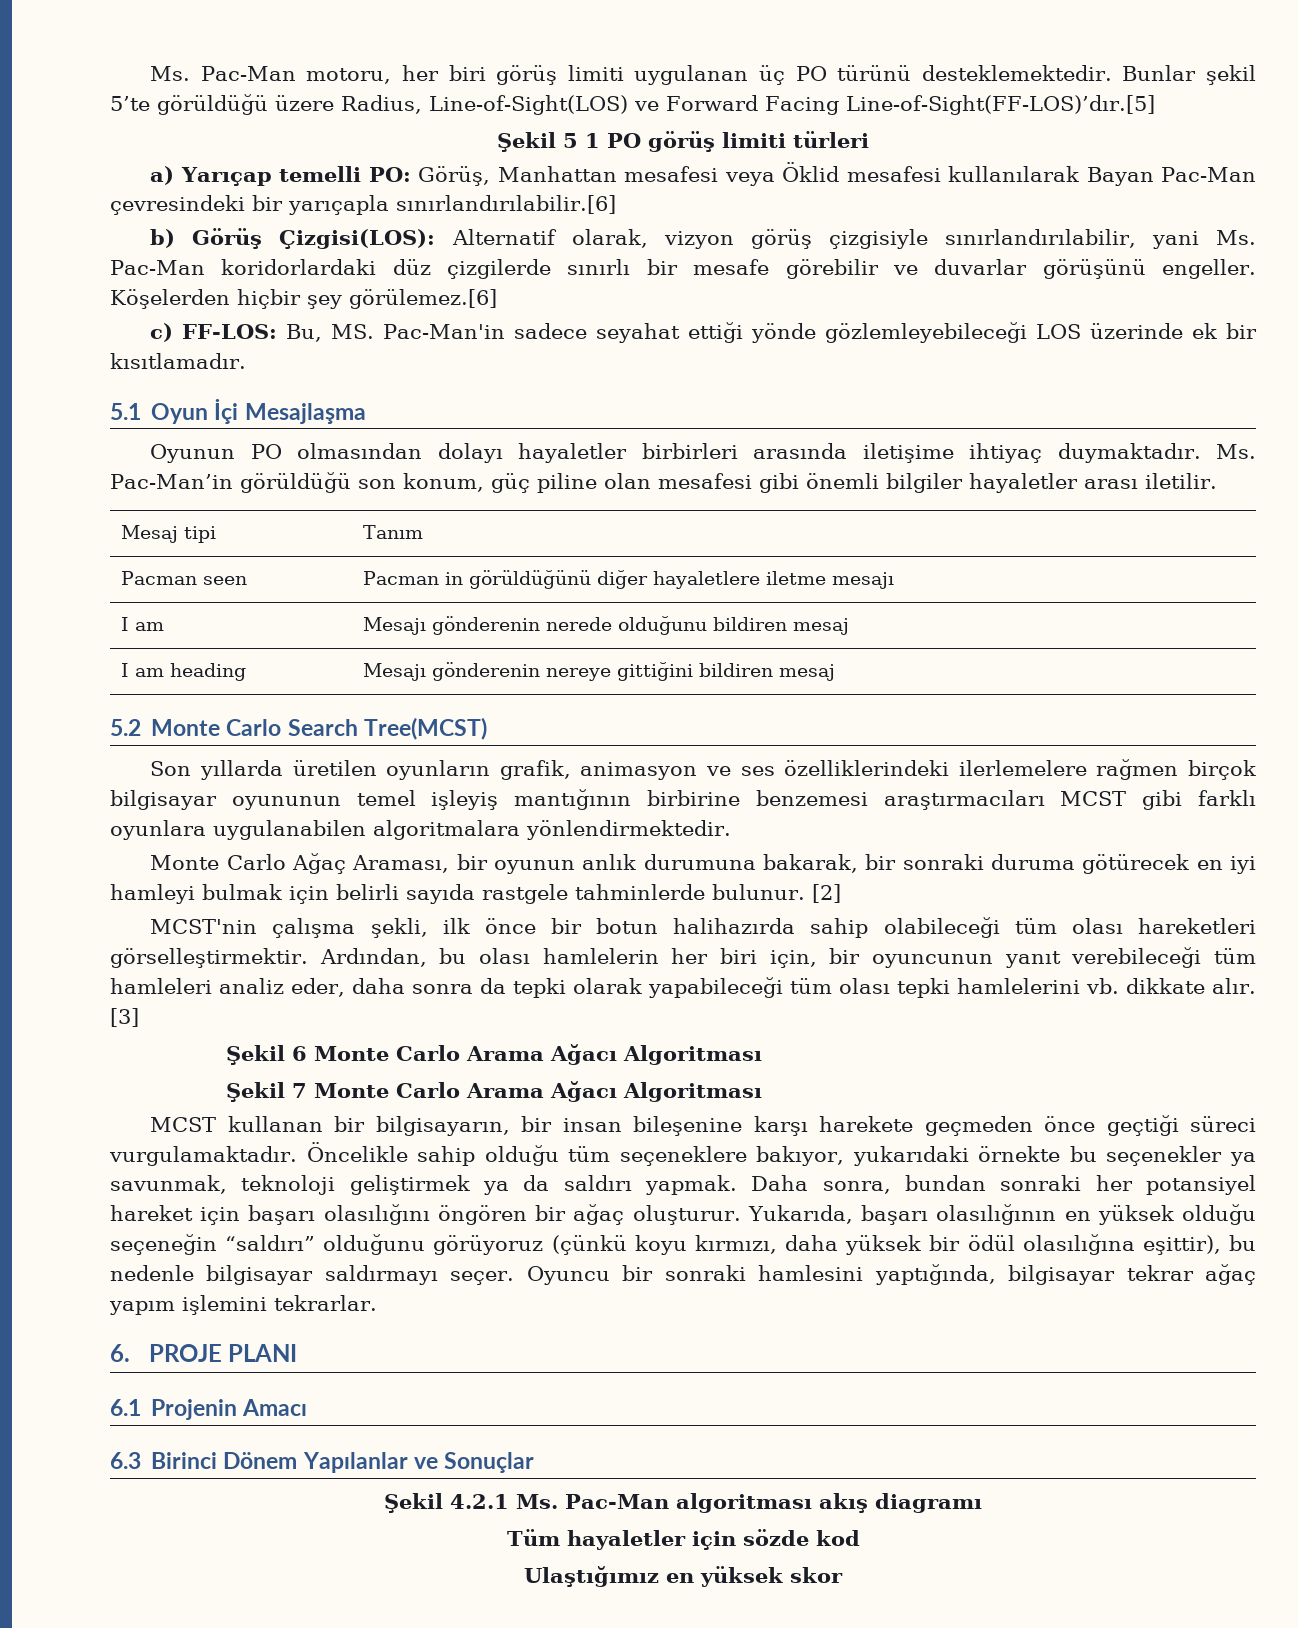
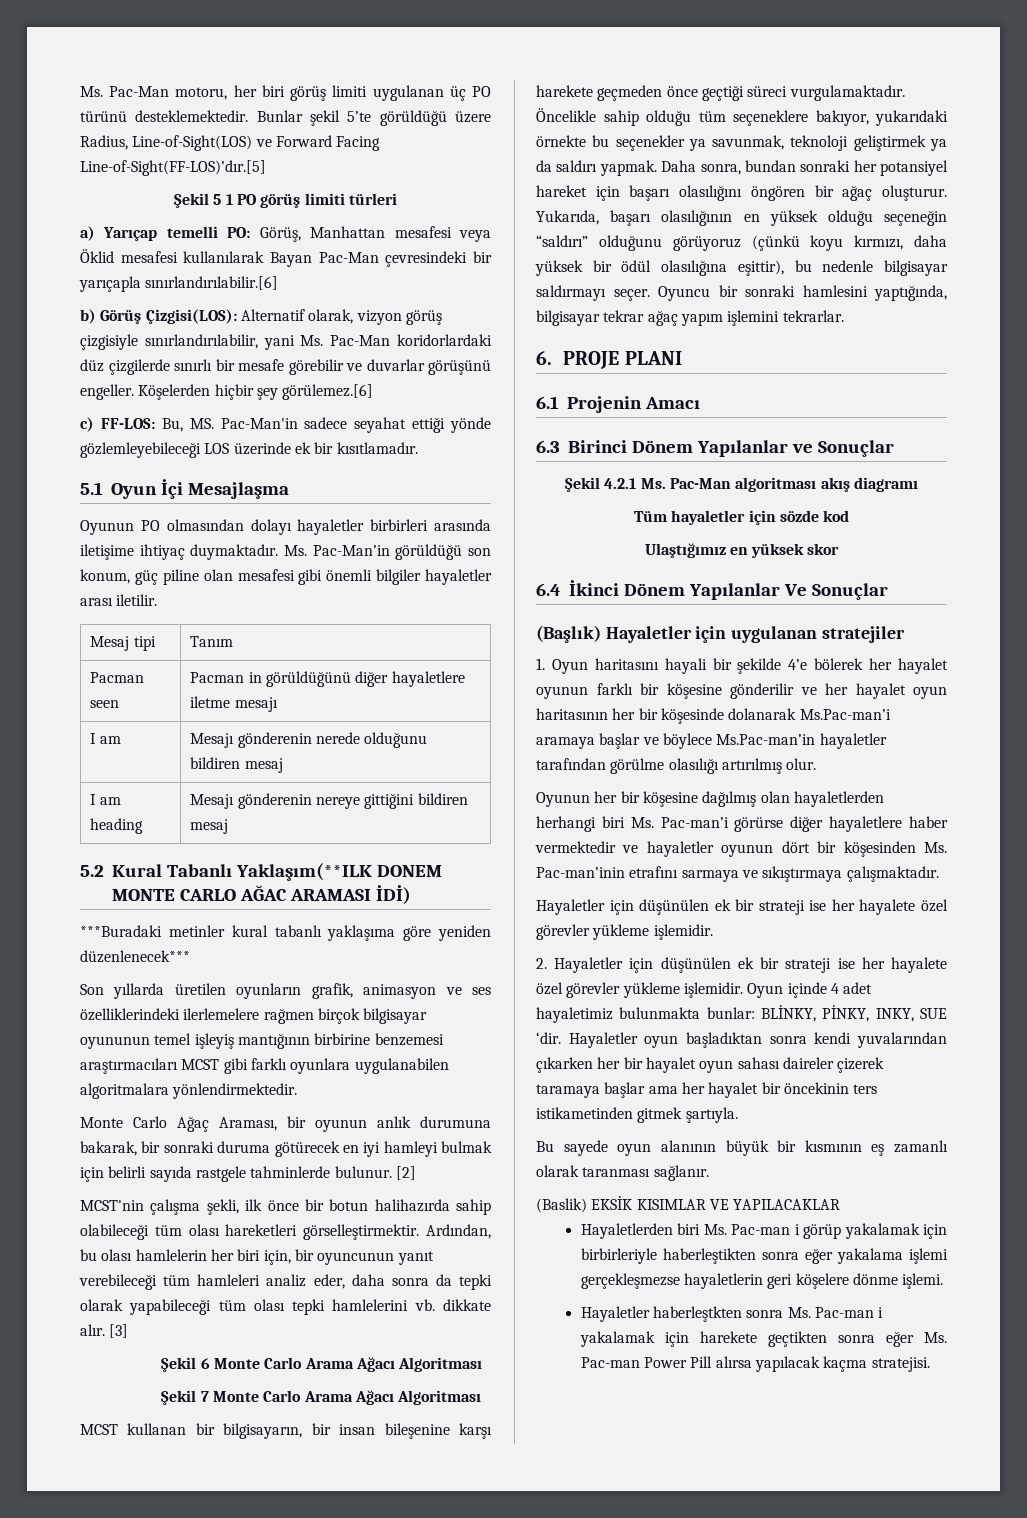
[151,717,487,740] Monte Carlo Search Tree(MCST) -> [112,863,442,881] [112,885,411,905] [80,925,491,941] [80,950,190,963] Kural Tabanlı Yaklaşım(**ILK DONEM MONTE CARLO AĞAC ARAMASI İDİ) // ***Buradaki metinler kural tabanlı yaklaşıma göre yeniden düzenlenecek***
(843, 1575) none -> [536,580,888,600] [536,625,905,643] [536,658,948,674] [536,683,947,699] [536,708,891,724] [536,733,887,749] [536,758,817,774] [536,791,884,807] [536,816,948,832] [535,841,947,857] [536,866,939,882] [536,899,948,915] [536,924,713,940] [536,957,947,973] [536,982,873,998] [536,1005,947,1023] [536,1032,948,1048] [536,1057,885,1073] [536,1082,878,1098] [536,1107,738,1123] [536,1140,948,1156] [536,1165,709,1181] [536,1196,841,1213] [580,1223,947,1239] [580,1248,948,1264] [580,1273,944,1289] [580,1306,884,1322] [579,1331,947,1347] [580,1356,930,1372] // 6.4 İkinci Dönem Yapılanlar Ve Sonuçlar // (Başlık) Hayaletler için uygulanan stratejiler // 1. Oyun haritasını hayali bir şekilde 4’e bölerek her hayalet oyunun farklı bir köşesine gönderilir ve her hayalet oyun haritasının her bir köşesinde dolanarak Ms.Pac-man’i aramaya başlar ve böylece Ms.Pac-man’in hayaletler tarafından görülme olasılığı artırılmış olur. // Oyunun her bir köşesine dağılmış olan hayaletlerden herhangi biri Ms. Pac-man’i görürse diğer hayaletlere haber vermektedir ve hayaletler oyunun dört bir köşesinden Ms. Pac-man’inin etrafını sarmaya ve sıkıştırmaya çalışmaktadır. // Hayaletler için düşünülen ek bir strateji ise her hayalete özel görevler yükleme işlemidir. // 2. Hayaletler için düşünülen ek bir strateji ise her hayalete özel görevler yükleme işlemidir. Oyun içinde 4 adet hayaletimiz bulunmakta bunlar: BLİNKY, PİNKY, INKY, SUE ‘dir. Hayaletler oyun başladıktan sonra kendi yuvalarından çıkarken her bir hayalet oyun sahası daireler çizerek taramaya başlar ama her hayalet bir öncekinin ters istikametinden gitmek şartıyla. // Bu sayede oyun alanının büyük bir kısmının eş zamanlı olarak taranması sağlanır. // (Baslik) EKSİK KISIMLAR VE YAPILACAKLAR // Hayaletlerden biri Ms. Pac-man i görüp yakalamak için birbirleriyle haberleştikten sonra eğer yakalama işlemi gerçekleşmezse hayaletlerin geri köşelere dönme işlemi. // Hayaletler haberleştkten sonra Ms. Pac-man i yakalamak için harekete geçtikten sonra eğer Ms. Pac-man Power Pill alırsa yapılacak kaçma stratejisi.

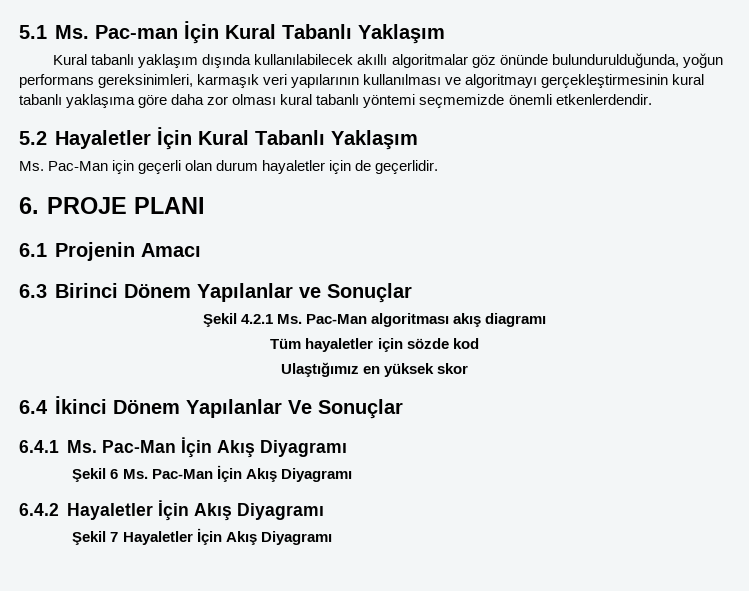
[80,85,492,101] [80,110,491,126] [80,135,381,151] [80,160,266,176] [174,193,397,208] [80,226,491,242] [80,249,493,267] [79,276,279,292] [80,309,442,325] [80,334,493,350] [80,359,491,375] [80,384,374,400] [80,417,491,433] [80,442,418,458] [80,479,289,499] [80,519,491,535] [80,544,492,560] [80,569,492,585] [80,594,158,606] [90,636,156,651] [190,636,234,647] [90,672,145,683] [90,700,120,708] [190,671,465,687] [190,696,278,712] [90,733,121,744] [190,732,428,748] [190,757,283,773] [90,794,121,805] [90,818,144,834] [190,793,468,809] [190,819,229,834] [80,863,442,881] [112,885,411,905] [80,925,491,941] [80,950,190,963] [80,983,491,999] [80,1008,428,1024] [80,1033,444,1049] [80,1058,449,1074] [80,1083,298,1099] [80,1116,491,1132] [80,1141,492,1157] [80,1166,416,1182] [80,1199,491,1215] [80,1224,492,1240] [80,1249,434,1265] [79,1274,492,1290] [80,1299,491,1315] [80,1324,129,1338] [161,1357,483,1372] [161,1390,482,1405] [80,1423,492,1439] [536,85,905,101] [536,108,948,126] [536,135,947,151] [536,160,948,176] [536,185,947,201] [536,210,948,226] [536,235,947,251] [535,260,948,276] [536,285,947,301] [536,310,844,326] Ms. Pac-Man motoru, her biri görüş limiti uygulanan üç PO türünü desteklemektedir. Bunlar şekil 5’te görüldüğü üzere Radius, Line-of-Sight(LOS) ve Forward Facing Line-of-Sight(FF-LOS)’dır.[5] // Şekil 5 1 PO görüş limiti türleri // a) Yarıçap temelli PO: Görüş, Manhattan mesafesi veya Öklid mesafesi kullanılarak Bayan Pac-Man çevresindeki bir yarıçapla sınırlandırılabilir.[6] // b) Görüş Çizgisi(LOS): Alternatif olarak, vizyon görüş çizgisiyle sınırlandırılabilir, yani Ms. Pac-Man koridorlardaki düz çizgilerde sınırlı bir mesafe görebilir ve duvarlar görüşünü engeller. Köşelerden hiçbir şey görülemez.[6] // c) FF-LOS: Bu, MS. Pac-Man'in sadece seyahat ettiği yönde gözlemleyebileceği LOS üzerinde ek bir kısıtlamadır. // 5.1 Oyun İçi Mesajlaşma // Oyunun PO olmasından dolayı hayaletler birbirleri arasında iletişime ihtiyaç duymaktadır. Ms. Pac-Man’in görüldüğü son konum, güç piline olan mesafesi gibi önemli bilgiler hayaletler arası iletilir. // Mesaj tipi | Tanım // Pacman seen | Pacman in görüldüğünü diğer hayaletlere iletme mesajı // I am | Mesajı gönderenin nerede olduğunu bildiren mesaj // I am heading | Mesajı gönderenin nereye gittiğini bildiren mesaj // 5.2 Kural Tabanlı Yaklaşım(**ILK DONEM MONTE CARLO AĞAC ARAMASI İDİ) // ***Buradaki metinler kural tabanlı yaklaşıma göre yeniden düzenlenecek*** // Son yıllarda üretilen oyunların grafik, animasyon ve ses özelliklerindeki ilerlemelere rağmen birçok bilgisayar oyununun temel işleyiş mantığının birbirine benzemesi araştırmacıları MCST gibi farklı oyunlara uygulanabilen algoritmalara yönlendirmektedir. // Monte Carlo Ağaç Araması, bir oyunun anlık durumuna bakarak, bir sonraki duruma götürecek en iyi hamleyi bulmak için belirli sayıda rastgele tahminlerde bulunur. [2] // MCST'nin çalışma şekli, ilk önce bir botun halihazırda sahip olabileceği tüm olası hareketleri görselleştirmektir. Ardından, bu olası hamlelerin her biri için, bir oyuncunun yanıt verebileceği tüm hamleleri analiz eder, daha sonra da tepki olarak yapabileceği tüm olası tepki hamlelerini vb. dikkate alır. [3] // Şekil 6 Monte Carlo Arama Ağacı Algoritması // Şekil 7 Monte Carlo Arama Ağacı Algoritması // MCST kullanan bir bilgisayarın, bir insan bileşenine karşı harekete geçmeden önce geçtiği süreci vurgulamaktadır. Öncelikle sahip olduğu tüm seçeneklere bakıyor, yukarıdaki örnekte bu seçenekler ya savunmak, teknoloji geliştirmek ya da saldırı yapmak. Daha sonra, bundan sonraki her potansiyel hareket için başarı olasılığını öngören bir ağaç oluşturur. Yukarıda, başarı olasılığının en yüksek olduğu seçeneğin “saldırı” olduğunu görüyoruz (çünkü koyu kırmızı, daha yüksek bir ödül olasılığına eşittir), bu nedenle bilgisayar saldırmayı seçer. Oyuncu bir sonraki hamlesini yaptığında, bilgisayar tekrar ağaç yapım işlemini tekrarlar. -> [19,21,445,44] [53,53,723,68] [19,74,705,88] [19,94,652,108] [19,127,418,150] [19,160,439,174] 5.1 Ms. Pac-man İçin Kural Tabanlı Yaklaşım // Kural tabanlı yaklaşım dışında kullanılabilecek akıllı algoritmalar göz önünde bulundurulduğunda, yoğun performans gereksinimleri, karmaşık veri yapılarının kullanılması ve algoritmayı gerçekleştirmesinin kural tabanlı yaklaşıma göre daha zor olması kural tabanlı yöntemi seçmemizde önemli etkenlerdendir. // 5.2 Hayaletler İçin Kural Tabanlı Yaklaşım // Ms. Pac-Man için geçerli olan durum hayaletler için de geçerlidir.
[536,625,905,643] [536,658,948,674] [536,683,947,699] [536,708,891,724] [536,733,887,749] [536,758,817,774] [536,791,884,807] [536,816,948,832] [535,841,947,857] [536,866,939,882] [536,899,948,915] [536,924,713,940] [536,957,947,973] [536,982,873,998] [536,1005,947,1023] [536,1032,948,1048] [536,1057,885,1073] [536,1082,878,1098] [536,1107,738,1123] [536,1140,948,1156] [536,1165,709,1181] [536,1196,841,1213] [580,1223,947,1239] [580,1248,948,1264] [580,1273,944,1289] [580,1306,884,1322] [579,1331,947,1347] [580,1356,930,1372] (Başlık) Hayaletler için uygulanan stratejiler // 1. Oyun haritasını hayali bir şekilde 4’e bölerek her hayalet oyunun farklı bir köşesine gönderilir ve her hayalet oyun haritasının her bir köşesinde dolanarak Ms.Pac-man’i aramaya başlar ve böylece Ms.Pac-man’in hayaletler tarafından görülme olasılığı artırılmış olur. // Oyunun her bir köşesine dağılmış olan hayaletlerden herhangi biri Ms. Pac-man’i görürse diğer hayaletlere haber vermektedir ve hayaletler oyunun dört bir köşesinden Ms. Pac-man’inin etrafını sarmaya ve sıkıştırmaya çalışmaktadır. // Hayaletler için düşünülen ek bir strateji ise her hayalete özel görevler yükleme işlemidir. // 2. Hayaletler için düşünülen ek bir strateji ise her hayalete özel görevler yükleme işlemidir. Oyun içinde 4 adet hayaletimiz bulunmakta bunlar: BLİNKY, PİNKY, INKY, SUE ‘dir. Hayaletler oyun başladıktan sonra kendi yuvalarından çıkarken her bir hayalet oyun sahası daireler çizerek taramaya başlar ama her hayalet bir öncekinin ters istikametinden gitmek şartıyla. // Bu sayede oyun alanının büyük bir kısmının eş zamanlı olarak taranması sağlanır. // (Baslik) EKSİK KISIMLAR VE YAPILACAKLAR // Hayaletlerden biri Ms. Pac-man i görüp yakalamak için birbirleriyle haberleştikten sonra eğer yakalama işlemi gerçekleşmezse hayaletlerin geri köşelere dönme işlemi. // Hayaletler haberleştkten sonra Ms. Pac-man i yakalamak için harekete geçtikten sonra eğer Ms. Pac-man Power Pill alırsa yapılacak kaçma stratejisi. -> [19,437,347,458] [72,465,352,482] [19,500,324,521] [72,528,332,545] 6.4.1 Ms. Pac-Man İçin Akış Diyagramı // Şekil 6 Ms. Pac-Man İçin Akış Diyagramı // 6.4.2 Hayaletler İçin Akış Diyagramı // Şekil 7 Hayaletler İçin Akış Diyagramı

